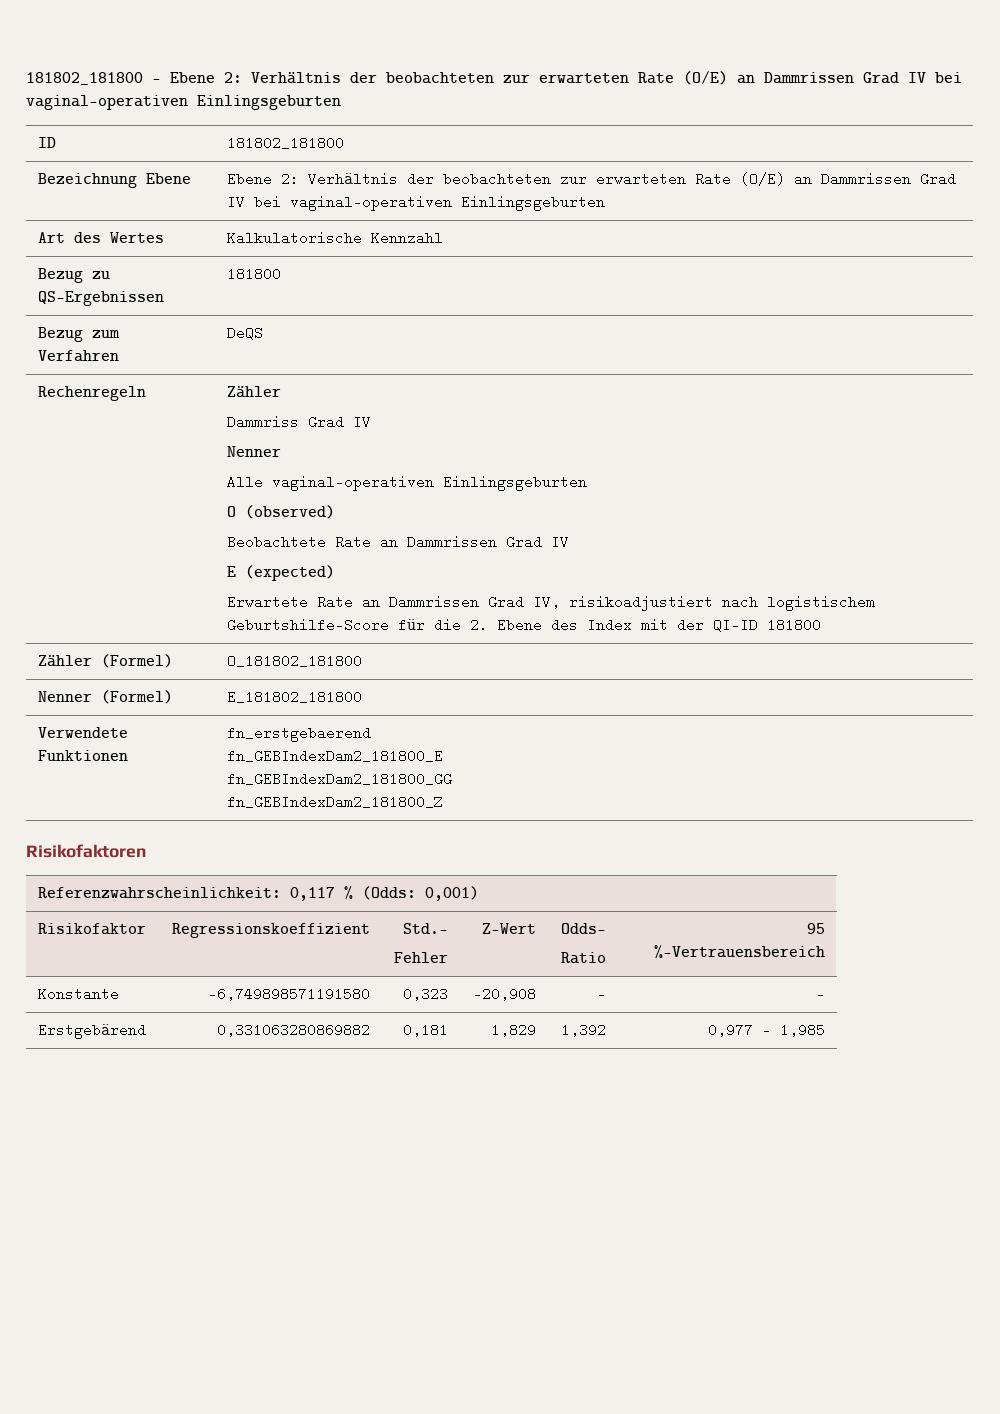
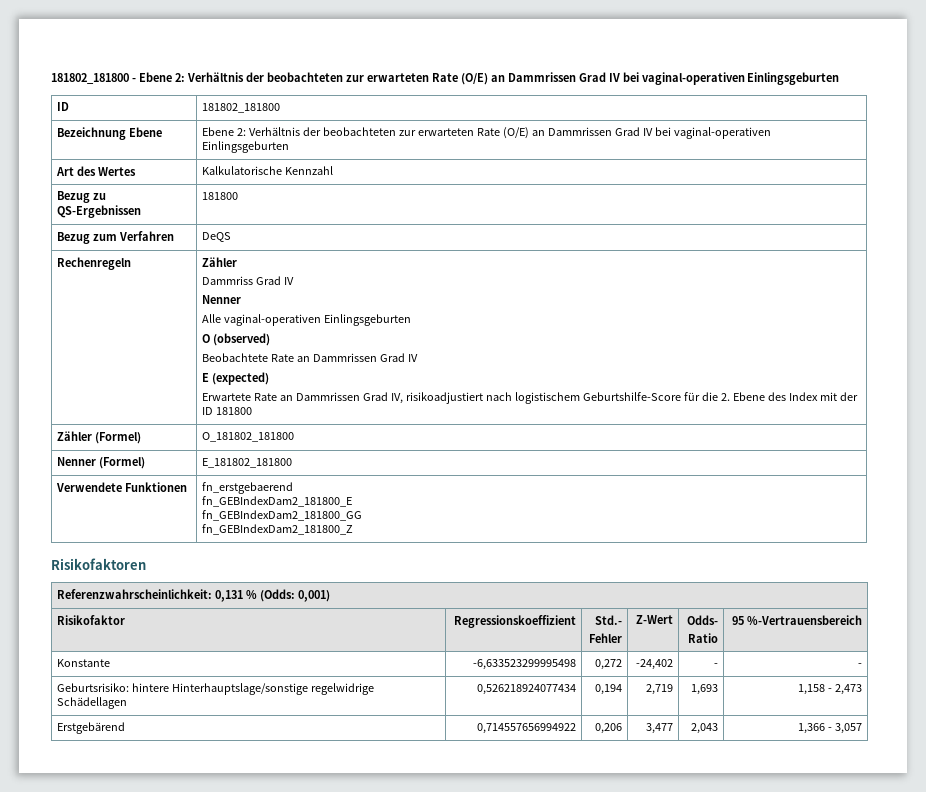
[712,618,758,632] QI-ID -> [202,407,214,415] ID
[289,887,335,901] 0,117 -> [215,590,244,602] 0,131
[208,987,371,1001] [403,987,449,1001] [473,987,537,1001] -6,749898571191580 | 0,323 | -20,908 -> [472,659,576,670] [594,659,622,670] [635,659,673,670] -6,633523299995498 | 0,272 | -24,402
[37,1023,146,1039] [217,1023,371,1037] [403,1023,449,1037] [491,1023,537,1037] [561,1023,607,1037] [708,1023,826,1037] Erstgebärend | 0,331063280869882 | 0,181 | 1,829 | 1,392 | 0,977 - 1,985 -> [57,683,375,695] [57,697,128,709] [476,684,576,695] [594,684,622,695] [645,684,673,695] [690,684,718,695] [797,684,862,695] [57,722,126,734] [476,723,576,734] [594,723,622,734] [645,723,673,734] [690,723,718,734] [797,723,862,734] Geburtsrisiko: hintere Hinterhauptslage/sonstige regelwidrige Schädellagen | 0,526218924077434 | 0,194 | 2,719 | 1,693 | 1,158 - 2,473 // Erstgebärend | 0,714557656994922 | 0,206 | 3,477 | 2,043 | 1,366 - 3,057

